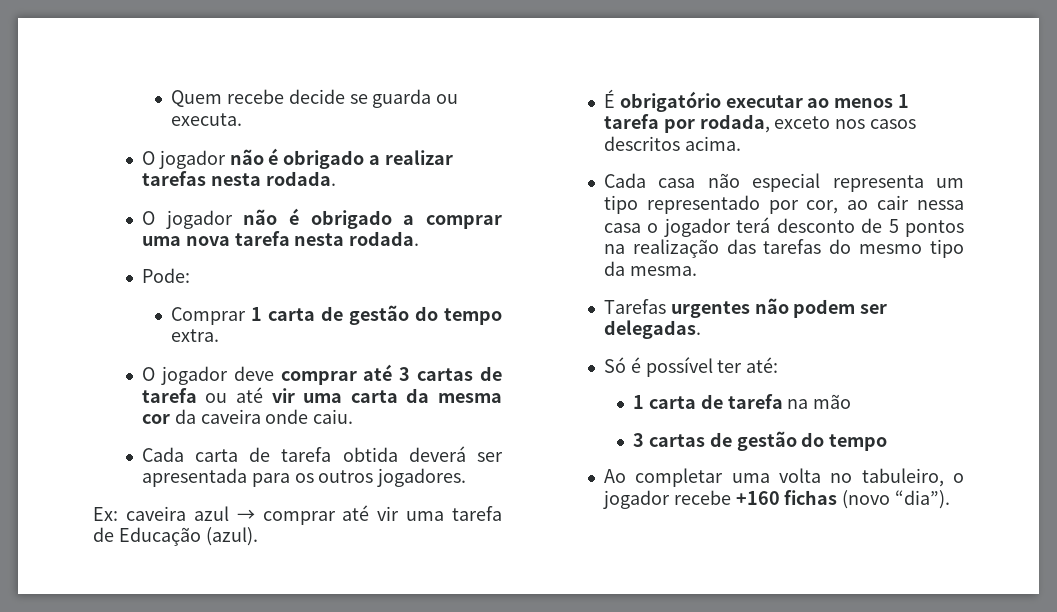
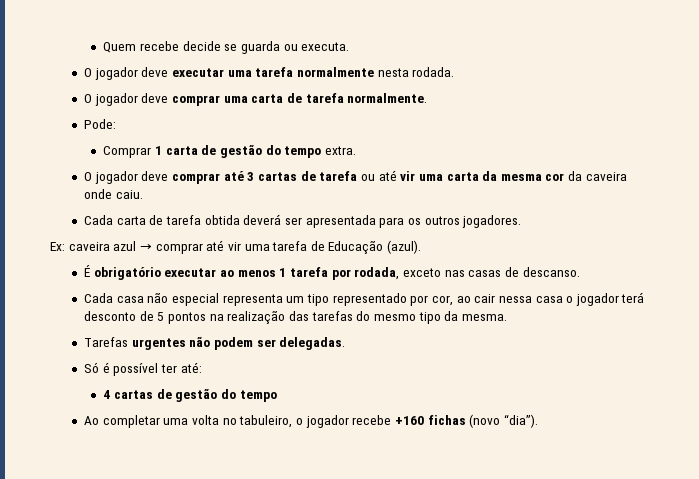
[229,148,454,169] [141,171,336,186] [141,208,503,229] [141,231,420,246] não é obrigado a realizar tarefas nesta rodada. // O jogador não é obrigado a comprar uma nova tarefa nesta rodada. -> [141,67,455,77] [84,93,428,106] deve executar uma tarefa normalmente nesta rodada. // O jogador deve comprar uma carta de tarefa normalmente.
[835,119,917,129] [603,136,741,151] nos casos descritos acima. -> [444,267,580,277] nas casas de descanso.
[632,394,852,409] [632,433,644,447] 1 carta de tarefa na mão // 3 -> [103,390,111,399] 4

